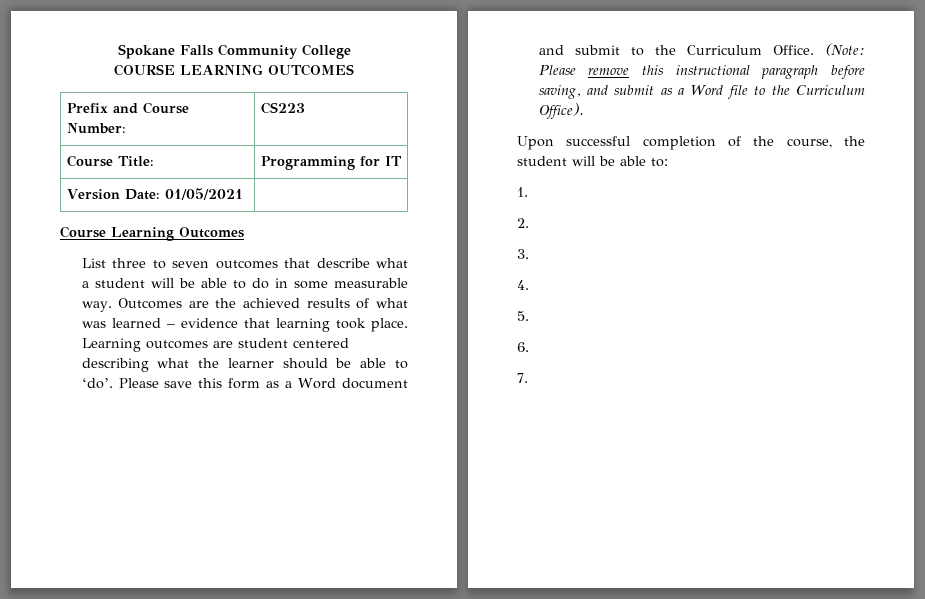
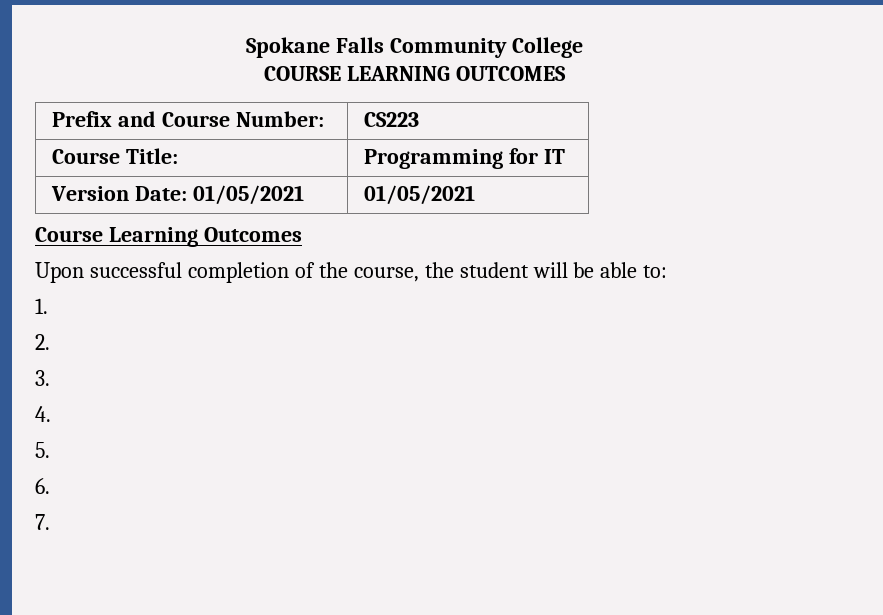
(243, 194) none -> [364,185,476,205] 01/05/2021
[81,258,408,269] [81,278,408,289] [81,298,408,312] [81,318,408,332] [81,338,349,352] [81,358,408,372] [81,378,408,389] [538,43,865,56] [538,65,865,79] [538,85,865,99] [538,103,584,119] // List three to seven outcomes that describe what a student will be able to do in some measurable way. Outcomes are the achieved results of what was learned – evidence that learning took place. Learning outcomes are student centered describing what the learner should be able to ‘do’. Please save this form as a Word document and submit to the Curriculum Office. (Note: Please remove this instructional paragraph before saving, and submit as a Word file to the Curriculum Office). -> (302, 234) none

